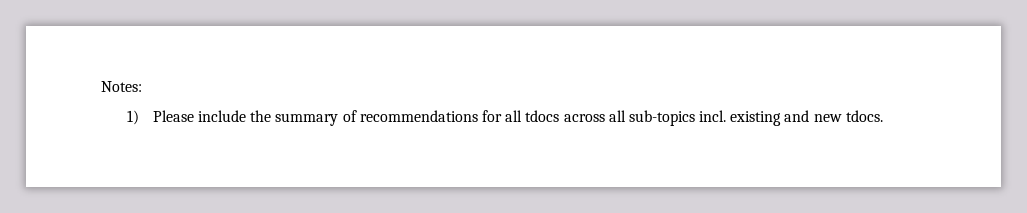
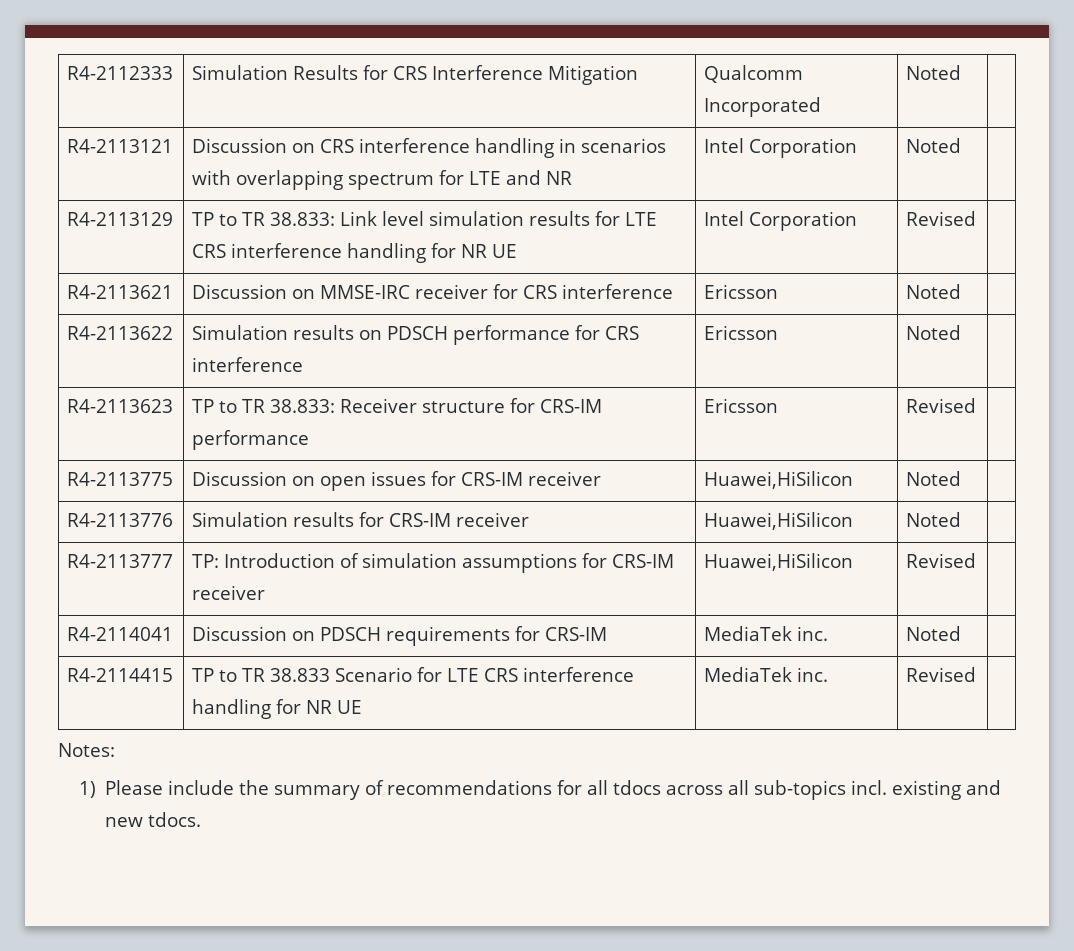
(101, 86) none -> [67,66,174,80] [192,65,639,85] [704,65,804,83] [704,97,822,117] [906,65,962,80] [67,139,174,153] [192,138,667,158] [192,170,573,190] [704,138,858,158] [906,138,962,153] [67,212,174,226] [192,211,658,226] [192,243,518,263] [704,211,858,231] [906,211,977,226] [67,285,174,299] [192,284,674,299] [704,284,779,299] [906,284,962,299] [67,326,174,340] [192,325,640,345] [192,357,304,372] [704,325,779,340] [906,325,962,340] [67,399,174,413] [192,398,603,413] [192,430,310,450] [704,398,779,413] [906,398,977,413] [67,472,174,486] [192,471,602,491] [704,471,854,489] [906,471,962,486] [67,513,174,527] [192,512,530,527] [704,512,854,530] [906,512,962,527] [67,554,174,568] [192,553,675,573] [192,585,266,600] [704,553,854,571] [906,553,977,568] [67,627,174,641] [192,626,608,646] [704,626,829,641] [906,626,962,641] [67,668,174,682] [192,667,635,682] [192,699,363,719] [704,667,829,682] [906,667,977,682] R4-2112333 | Simulation Results for CRS Interference Mitigation | Qualcomm Incorporated | Noted | // R4-2113121 | Discussion on CRS interference handling in scenarios with overlapping spectrum for LTE and NR | Intel Corporation | Noted | // R4-2113129 | TP to TR 38.833: Link level simulation results for LTE CRS interference handling for NR UE | Intel Corporation | Revised | // R4-2113621 | Discussion on MMSE-IRC receiver for CRS interference | Ericsson | Noted | // R4-2113622 | Simulation results on PDSCH performance for CRS interference | Ericsson | Noted | // R4-2113623 | TP to TR 38.833: Receiver structure for CRS-IM performance | Ericsson | Revised | // R4-2113775 | Discussion on open issues for CRS-IM receiver | Huawei,HiSilicon | Noted | // R4-2113776 | Simulation results for CRS-IM receiver | Huawei,HiSilicon | Noted | // R4-2113777 | TP: Introduction of simulation assumptions for CRS-IM receiver | Huawei,HiSilicon | Revised | // R4-2114041 | Discussion on PDSCH requirements for CRS-IM | MediaTek inc. | Noted | // R4-2114415 | TP to TR 38.833 Scenario for LTE CRS interference handling for NR UE | MediaTek inc. | Revised | //

